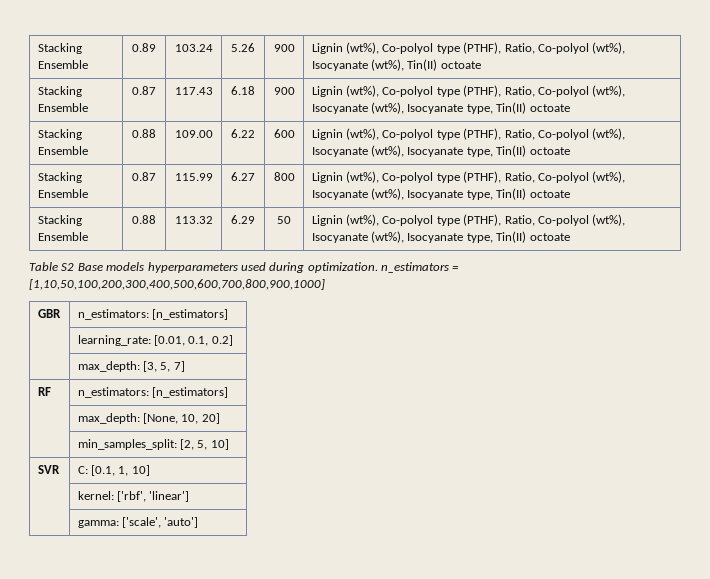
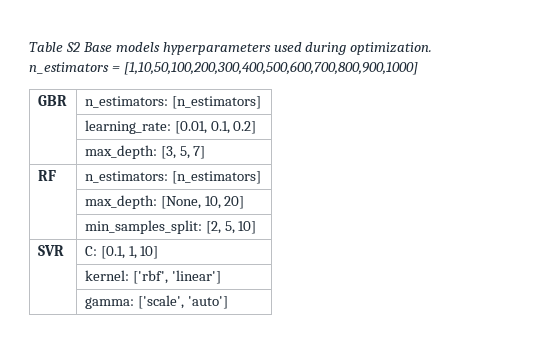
[37,43,82,54] [37,60,88,69] [132,43,156,52] [174,44,213,52] [231,43,255,52] [273,44,295,52] [311,42,626,54] [311,59,481,71] [37,86,82,97] [37,103,88,112] [132,86,156,95] [174,87,213,95] [231,86,255,95] [273,87,295,95] [311,85,626,97] [311,102,570,114] [37,129,82,140] [37,146,88,155] [132,129,156,138] [174,130,213,138] [231,129,255,138] [273,129,295,138] [311,128,626,140] [311,145,570,157] [37,172,82,183] [37,189,88,198] [132,172,156,181] [174,173,213,181] [231,172,255,181] [273,172,295,181] [311,171,626,183] [311,188,570,200] [37,215,82,226] [37,232,88,241] [132,215,156,224] [174,216,213,224] [231,215,255,224] [277,216,291,224] [311,214,626,226] [311,231,570,243] Stacking Ensemble | 0.89 | 103.24 | 5.26 | 900 | Lignin (wt%), Co-polyol type (PTHF), Ratio, Co-polyol (wt%), Isocyanate (wt%), Tin(II) octoate // Stacking Ensemble | 0.87 | 117.43 | 6.18 | 900 | Lignin (wt%), Co-polyol type (PTHF), Ratio, Co-polyol (wt%), Isocyanate (wt%), Isocyanate type, Tin(II) octoate // Stacking Ensemble | 0.88 | 109.00 | 6.22 | 600 | Lignin (wt%), Co-polyol type (PTHF), Ratio, Co-polyol (wt%), Isocyanate (wt%), Isocyanate type, Tin(II) octoate // Stacking Ensemble | 0.87 | 115.99 | 6.27 | 800 | Lignin (wt%), Co-polyol type (PTHF), Ratio, Co-polyol (wt%), Isocyanate (wt%), Isocyanate type, Tin(II) octoate // Stacking Ensemble | 0.88 | 113.32 | 6.29 | 50 | Lignin (wt%), Co-polyol type (PTHF), Ratio, Co-polyol (wt%), Isocyanate (wt%), Isocyanate type, Tin(II) octoate // -> (29, 47) none

